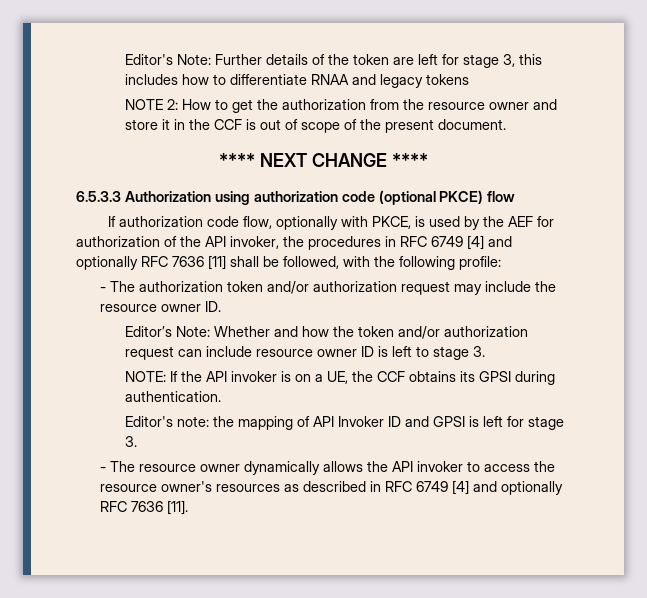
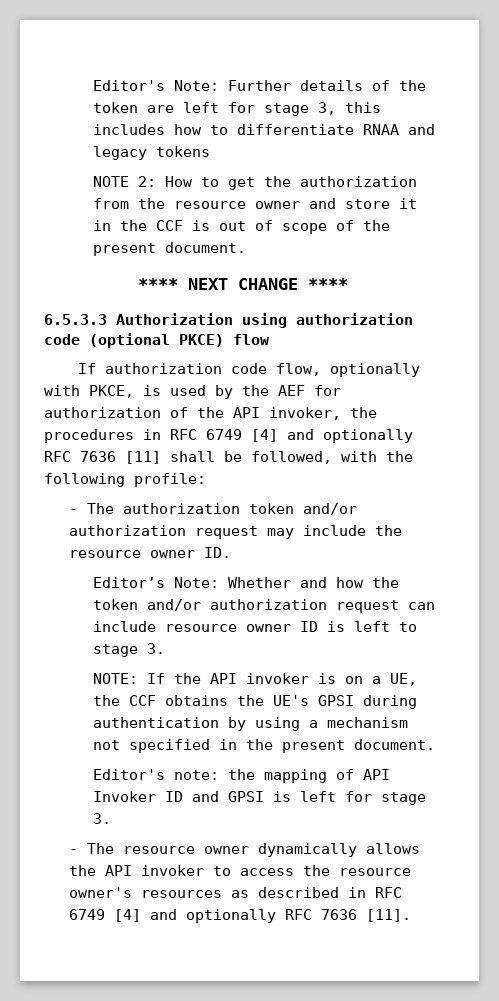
[459,371,555,385] [124,391,221,402] its GPSI during authentication. -> [237,695,418,709] [93,717,409,731] [93,739,436,753] the UE's GPSI during authentication by using a mechanism not specified in the present document.

